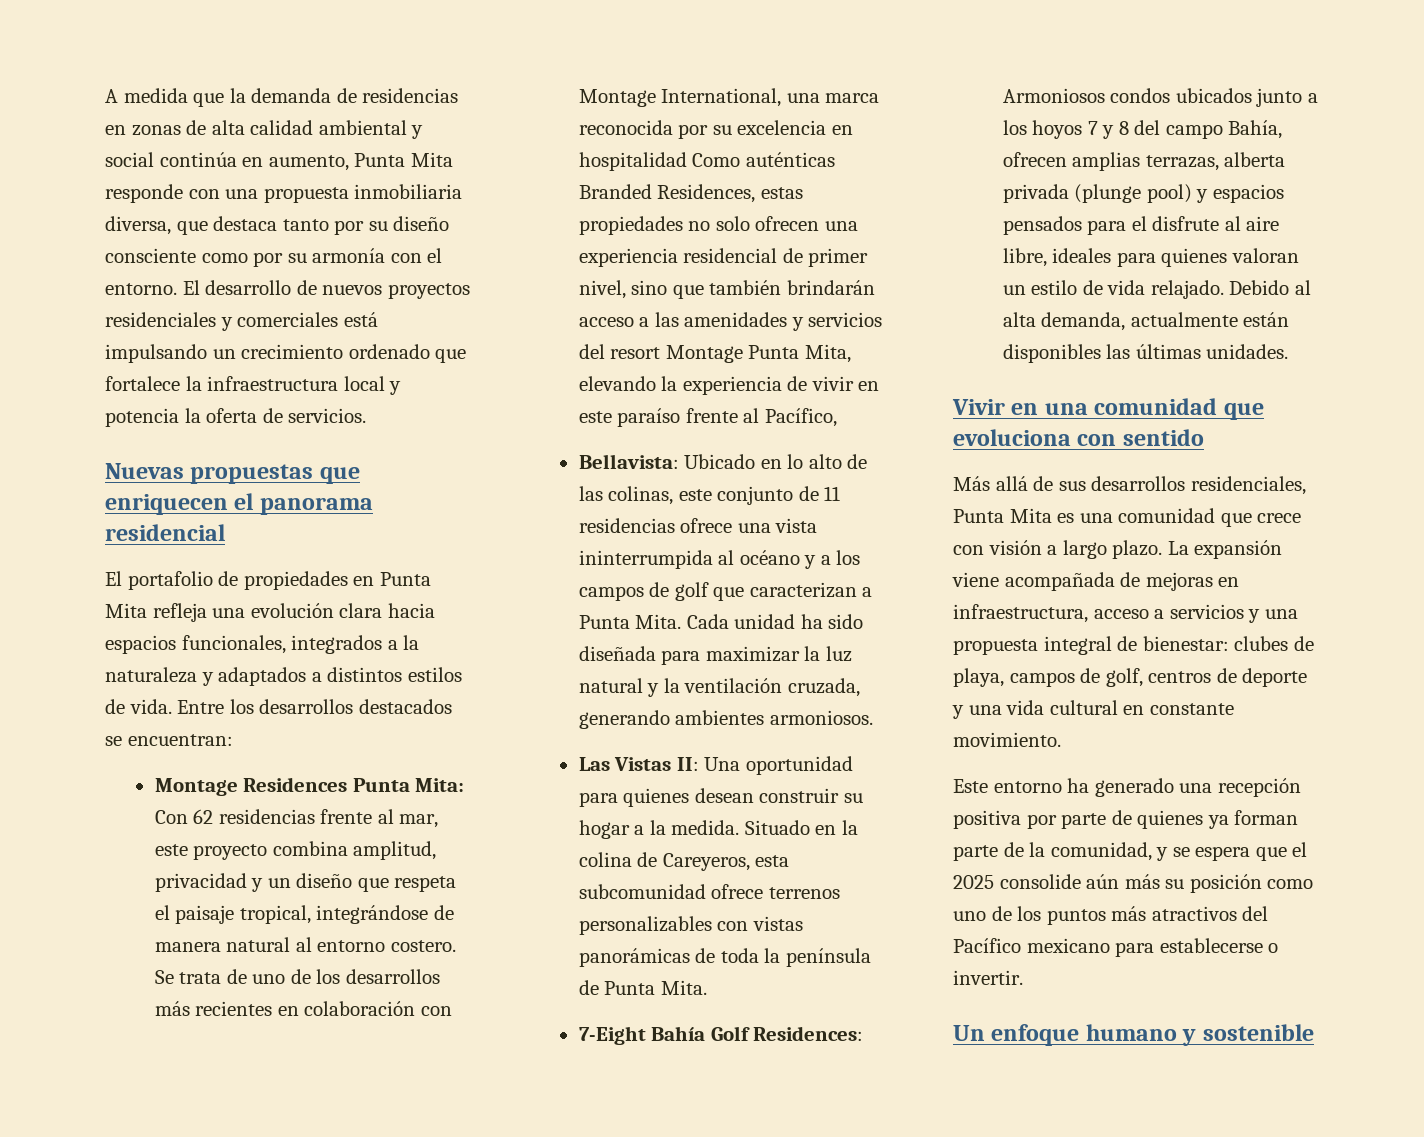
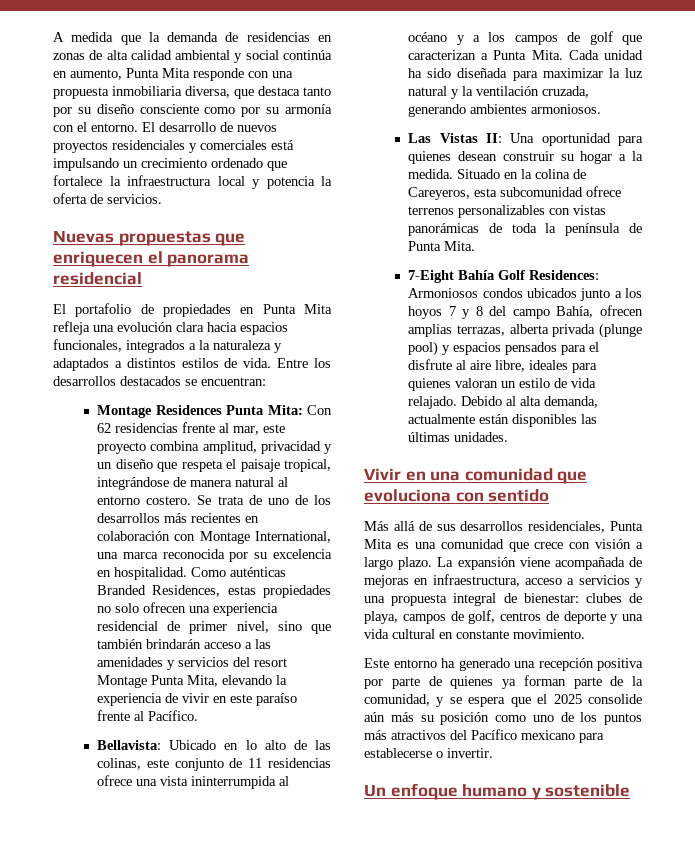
[578,152,687,171] hospitalidad -> [114,567,188,580] hospitalidad.
[764,408,837,427] Pacífico, -> [148,710,199,721] Pacífico.

